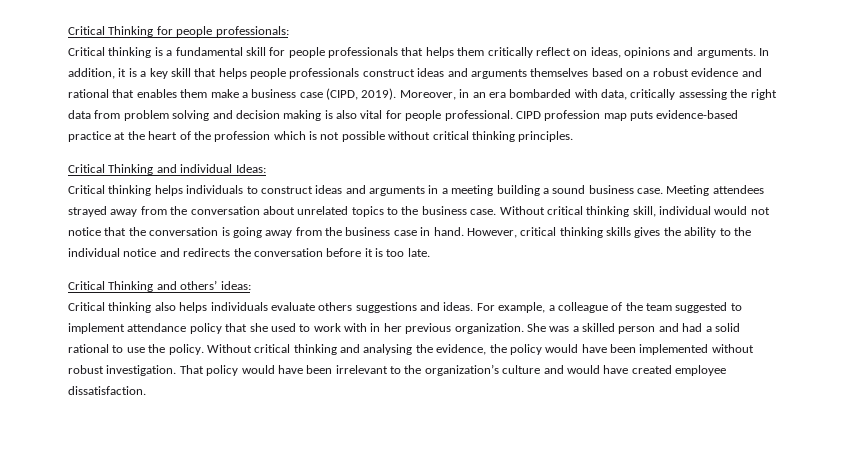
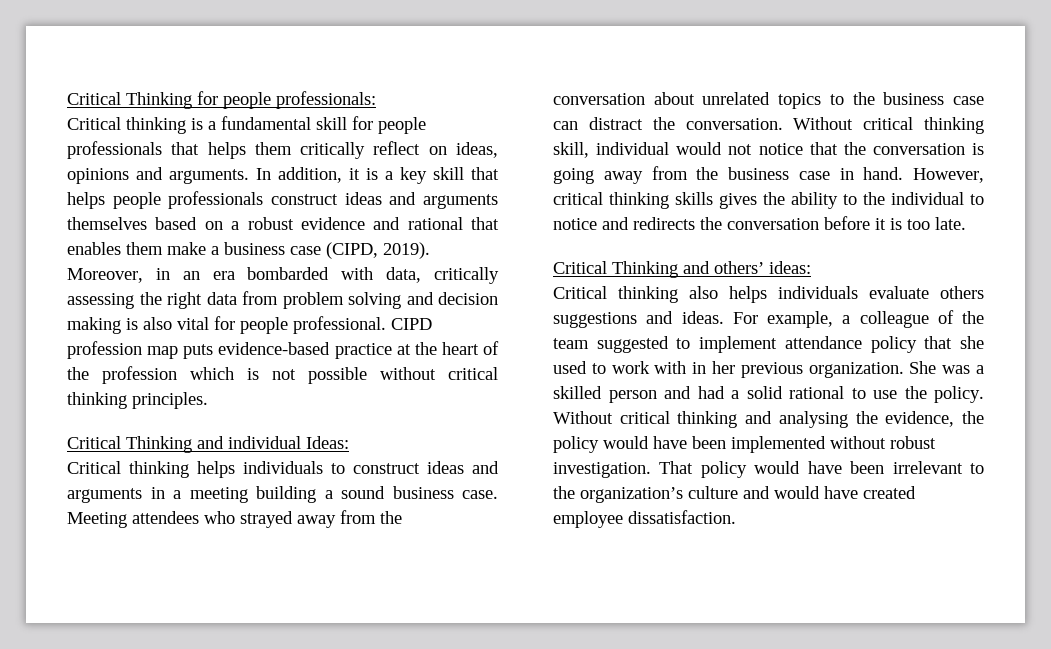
(764, 189) none -> [204,511,235,524] who
[470,209,497,215] case. -> [953,96,984,105] [553,117,783,130] case can distract the conversation.
(120, 252) none -> [970,194,984,205] to

